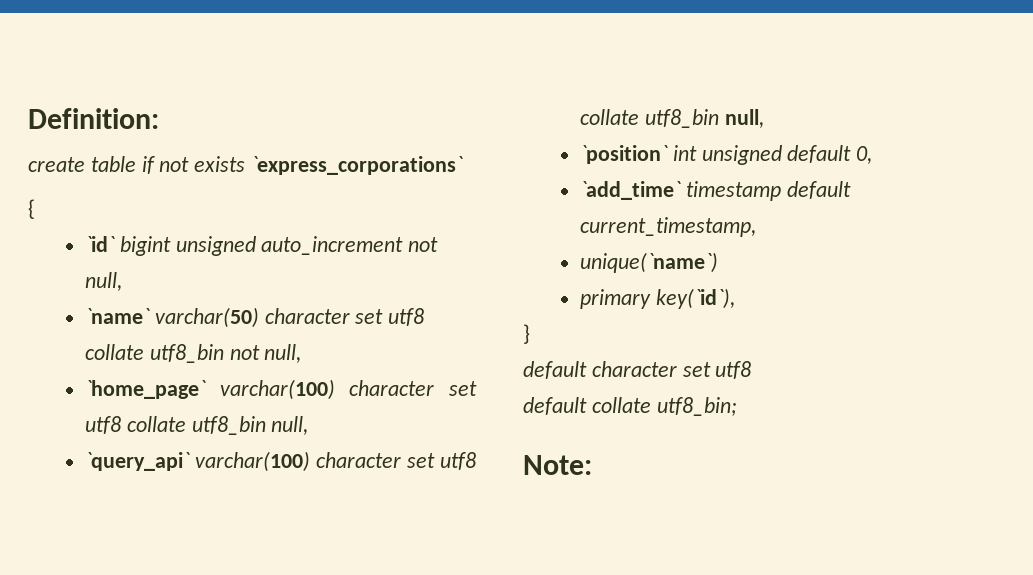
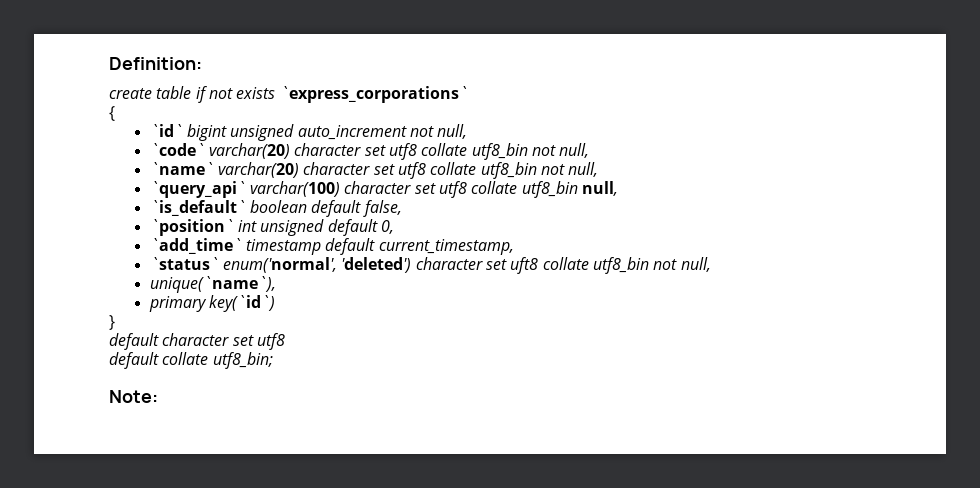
[85,307,425,328] [85,344,302,363] [85,379,477,400] [85,416,266,435] `name` varchar(50) character set utf8 collate utf8_bin not null, // `home_page` varchar(100) character set utf8 collate utf8_bin -> [149,143,590,160] [149,162,565,179] `code` varchar(20) character set utf8 collate utf8_bin not null, // `name` varchar(20) character set utf8 collate utf8_bin not
(764, 118) none -> [149,200,402,217] // `is_default` boolean default false,
[580,252,719,273] unique(`name`) -> [149,257,711,274] [149,276,276,293] `status` enum('normal', 'deleted') character set uft8 collate utf8_bin not null, // unique(`name`),
[655,288,735,309] key(`id`), -> [209,295,276,312] key(`id`)

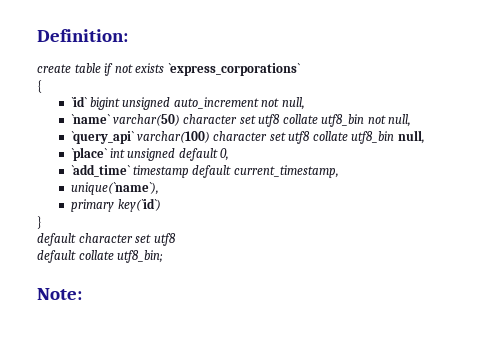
[149,143,590,160] // `code` varchar(20) character set utf8 collate utf8_bin not null, -> (305, 103) none
[218,162,300,178] varchar(20) -> [112,114,180,126] varchar(50)
[149,200,402,217] [149,219,234,236] `is_default` boolean default false, // `position` -> [71,147,108,161] `place`
[149,257,711,274] // `status` enum('normal', 'deleted') character set uft8 collate utf8_bin not null, -> (339, 171) none

